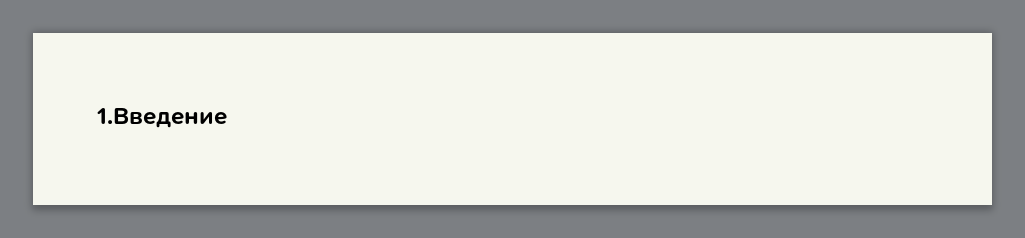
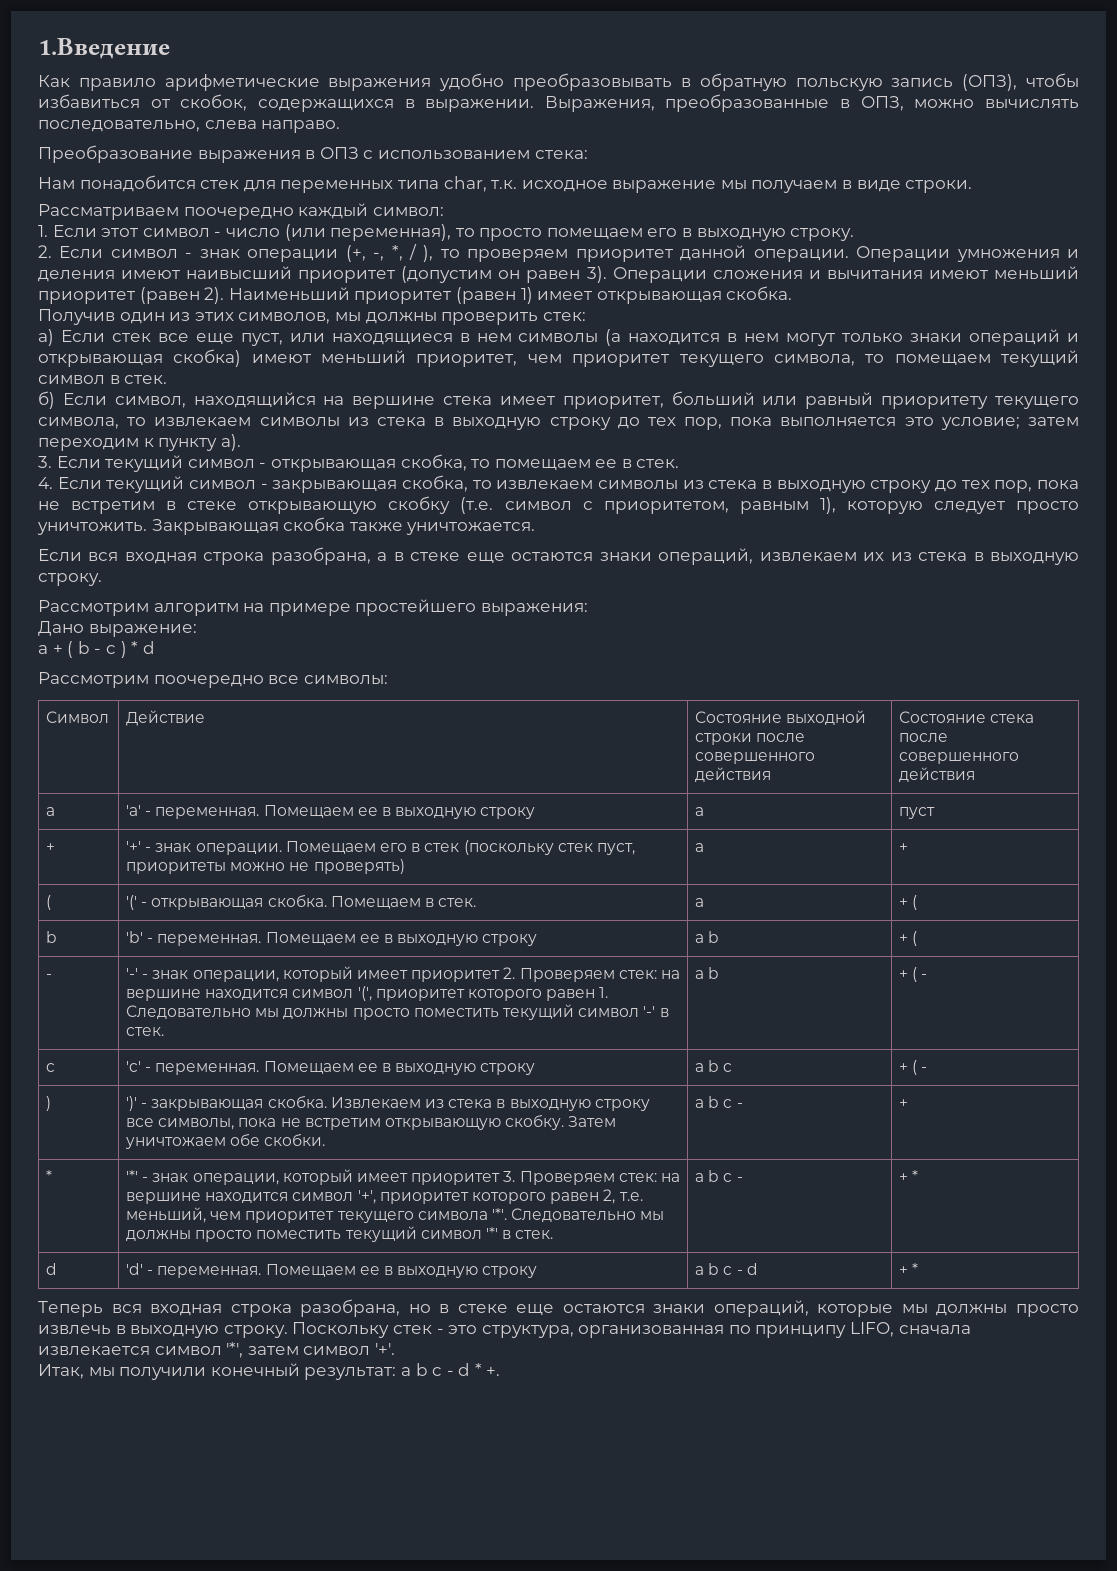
(227, 118) none -> [38,73,1080,91] [38,94,1079,112] [38,120,341,133] [38,145,588,163] [38,175,973,193] [38,203,444,220] [38,224,855,241] [38,244,1080,262] [38,266,1080,283] [38,286,793,304] [38,309,586,325] [38,329,1079,346] [38,349,1079,367] [38,375,168,384] [38,391,1079,409] [38,417,1079,430] [38,434,241,451] [38,454,680,472] [38,475,1079,493] [38,496,1079,514] [37,517,536,535] [38,547,1079,565] [38,573,102,586] [38,599,588,616] [38,621,197,637] [38,641,155,658] [38,672,388,688] [46,711,110,723] [126,710,206,726] [695,710,867,725] [695,733,806,745] [695,752,816,764] [695,767,772,782] [899,711,1035,723] [899,733,949,742] [899,752,1020,764] [899,767,976,782] [46,807,56,816] [126,805,536,819] [695,807,705,816] [899,807,936,819] [46,843,56,852] [126,840,635,855] [126,859,405,874] [695,843,705,852] [899,843,909,852] [46,895,52,910] [126,894,477,910] [695,898,705,907] [899,895,918,910] [46,931,58,943] [126,931,538,946] [695,931,720,943] [899,931,918,946] [46,974,53,979] [126,966,680,982] [126,986,609,1001] [126,1004,669,1020] [126,1027,165,1036] [695,967,720,979] [899,967,928,982] [46,1063,56,1072] [126,1061,536,1075] [695,1060,733,1072] [899,1060,928,1075] [46,1096,52,1111] [126,1095,650,1111] [126,1114,617,1130] [125,1133,326,1149] [695,1096,743,1108] [899,1099,909,1108] [46,1170,53,1182] [126,1169,680,1185] [126,1189,643,1204] [126,1207,665,1223] [126,1226,554,1242] [695,1170,743,1182] [899,1170,919,1182] [46,1263,58,1275] [126,1263,538,1278] [695,1263,758,1275] [899,1263,919,1275] [38,1299,1079,1317] [38,1322,971,1338] [38,1342,395,1358] [38,1363,501,1380] // Как правило арифметические выражения удобно преобразовывать в обратную польскую запись (ОПЗ), чтобы избавиться от скобок, содержащихся в выражении. Выражения, преобразованные в ОПЗ, можно вычислять последовательно, слева направо. // Преобразование выражения в ОПЗ с использованием стека: // Нам понадобится стек для переменных типа char, т.к. исходное выражение мы получаем в виде строки. // Рассматриваем поочередно каждый символ: // 1. Если этот символ - число (или переменная), то просто помещаем его в выходную строку. // 2. Если символ - знак операции (+, -, *, / ), то проверяем приоритет данной операции. Операции умножения и деления имеют наивысший приоритет (допустим он равен 3). Операции сложения и вычитания имеют меньший приоритет (равен 2). Наименьший приоритет (равен 1) имеет открывающая скобка. // Получив один из этих символов, мы должны проверить стек: // а) Если стек все еще пуст, или находящиеся в нем символы (а находится в нем могут только знаки операций и открывающая скобка) имеют меньший приоритет, чем приоритет текущего символа, то помещаем текущий символ в стек. // б) Если символ, находящийся на вершине стека имеет приоритет, больший или равный приоритету текущего символа, то извлекаем символы из стека в выходную строку до тех пор, пока выполняется это условие; затем переходим к пункту а). // 3. Если текущий символ - открывающая скобка, то помещаем ее в стек. // 4. Если текущий символ - закрывающая скобка, то извлекаем символы из стека в выходную строку до тех пор, пока не встретим в стеке открывающую скобку (т.е. символ с приоритетом, равным 1), которую следует просто уничтожить. Закрывающая скобка также уничтожается. // Если вся входная строка разобрана, а в стеке еще остаются знаки операций, извлекаем их из стека в выходную строку. // Рассмотрим алгоритм на примере простейшего выражения: // Дано выражение: // a + ( b - c ) * d // Рассмотрим поочередно все символы: // Символ | Действие | Состояние выходной строки после совершенного действия | Состояние стека после совершенного действия // a | 'a' - переменная. Помещаем ее в выходную строку | a | пуст // + | '+' - знак операции. Помещаем его в стек (поскольку стек пуст, приоритеты можно не проверять) | a | + // ( | '(' - открывающая скобка. Помещаем в стек. | a | + ( // b | 'b' - переменная. Помещаем ее в выходную строку | a b | + ( // - | '-' - знак операции, который имеет приоритет 2. Проверяем стек: на вершине находится символ '(', приоритет которого равен 1. Следовательно мы должны просто поместить текущий символ '-' в стек. | a b | + ( - // c | 'c' - переменная. Помещаем ее в выходную строку | a b c | + ( - // ) | ')' - закрывающая скобка. Извлекаем из стека в выходную строку все символы, пока не встретим открывающую скобку. Затем уничтожаем обе скобки. | a b c - | + // * | '*' - знак операции, который имеет приоритет 3. Проверяем стек: на вершине находится символ '+', приоритет которого равен 2, т.е. меньший, чем приоритет текущего символа '*'. Следовательно мы должны просто поместить текущий символ '*' в стек. | a b c - | + * // d | 'd' - переменная. Помещаем ее в выходную строку | a b c - d | + * // Теперь вся входная строка разобрана, но в стеке еще остаются знаки операций, которые мы должны просто извлечь в выходную строку. Поскольку стек - это структура, организованная по принципу LIFO, сначала извлекается символ '*', затем символ '+'. // Итак, мы получили конечный результат: a b c - d * +.

